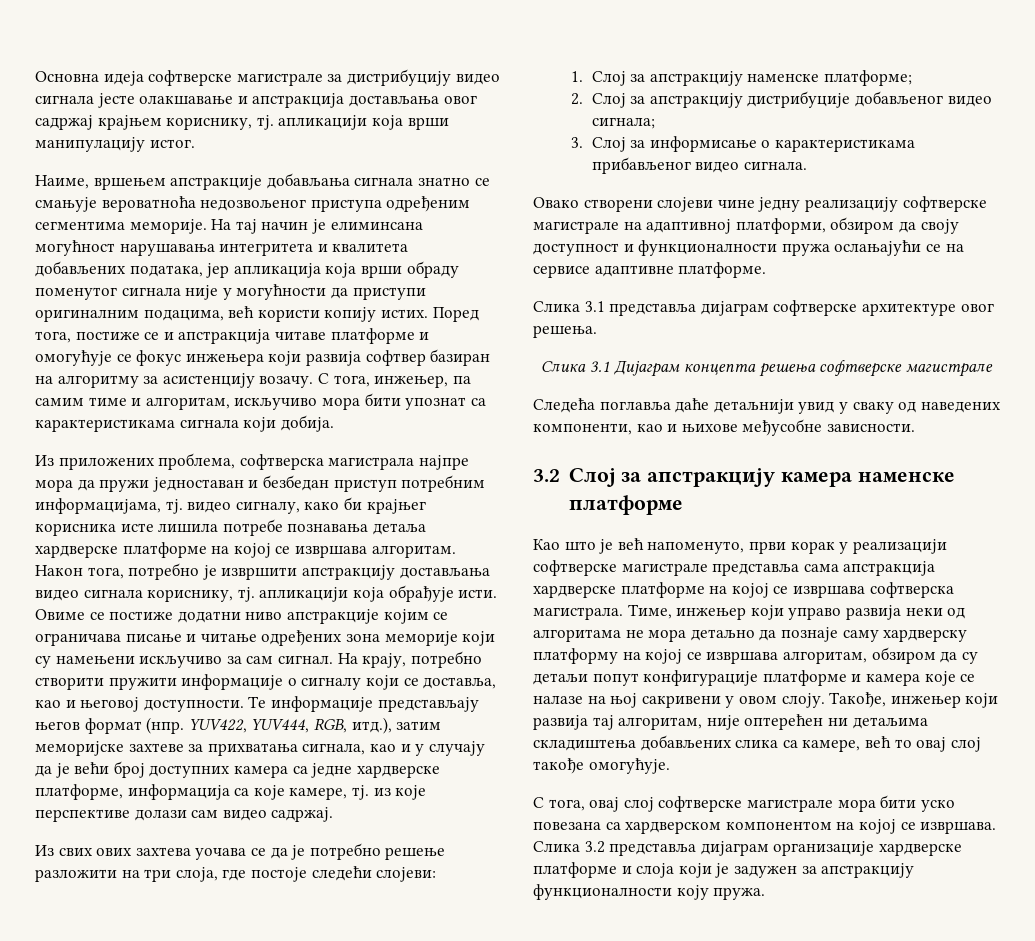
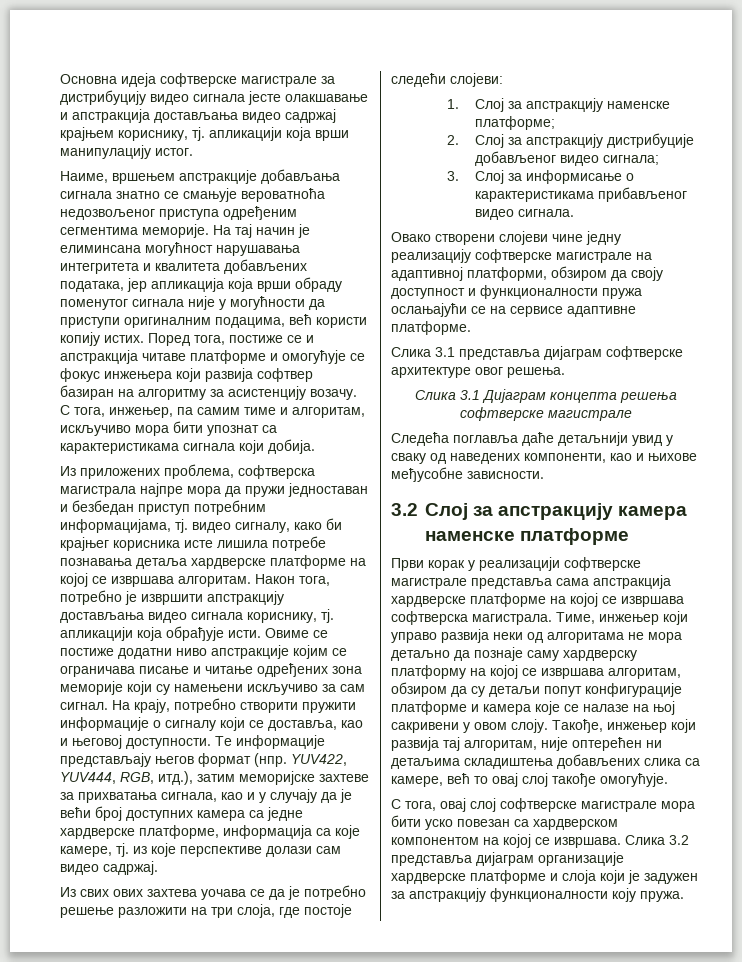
[443,95,477,104] овог -> [242,112,281,123] видео
[533,538,786,554] Као што је већ напоменуто, први -> [391,558,424,571] Први
[533,822,601,830] повезана -> [457,819,510,827] повезан

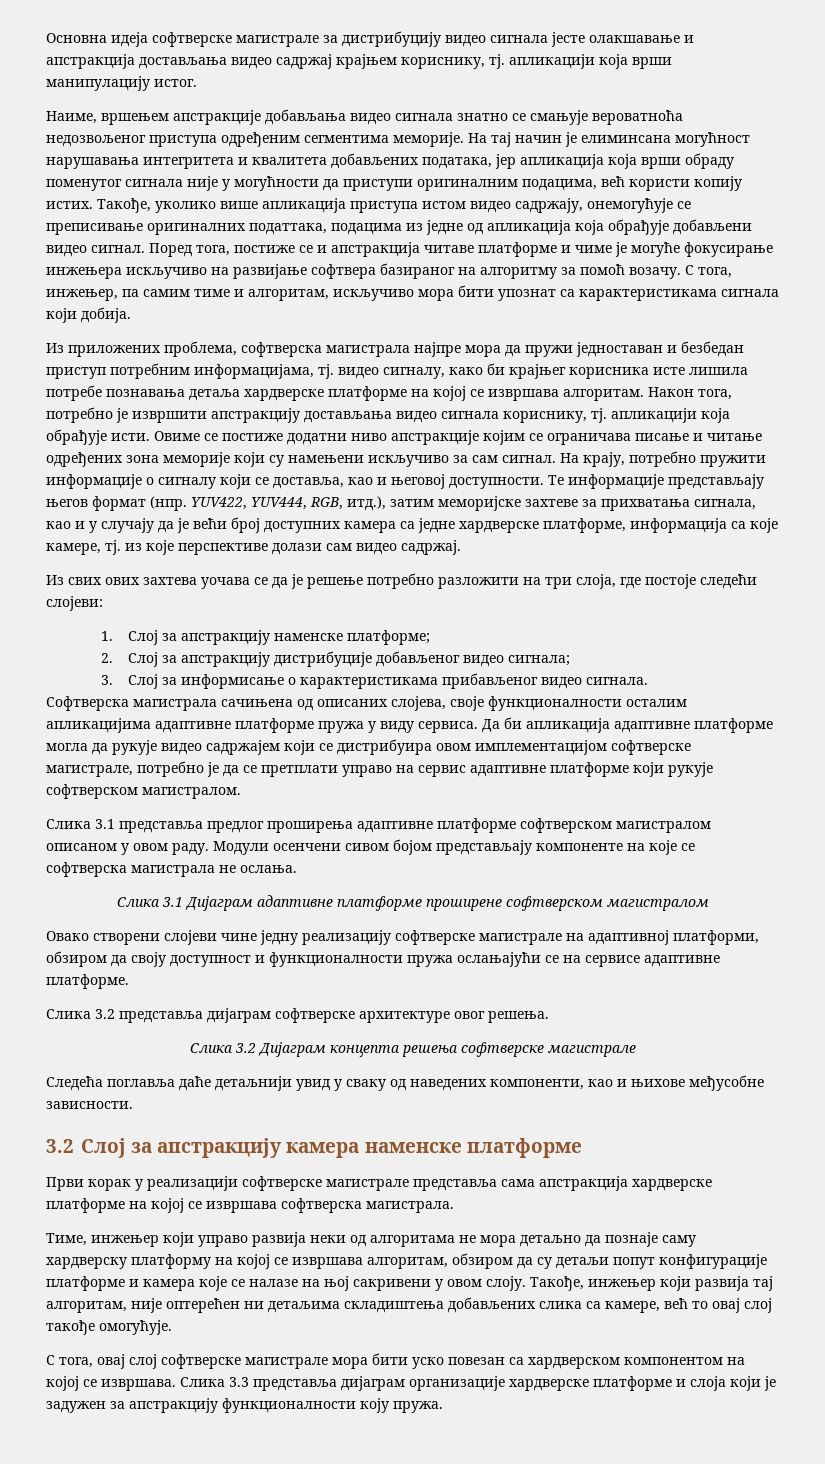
(340, 176) none -> [350,113,391,125] видео
(144, 339) none -> [97,198,691,213] [46,219,752,235] [46,245,145,257] Такође, уколико више апликација приступа истом видео садржају, онемогућује се преписивање оригиналних податтака, подацима из једне од апликација која обрађује добављени видео сигнал.
[282,350,365,364] [60,368,313,382] [60,385,114,400] омогућује се фокус инжењера који развија софтвер базиран -> [575,242,773,257] [46,263,455,279] чиме је могуће фокусирање инжењера искључиво на развијање софтвера базираног
[228,386,306,400] асистенцију -> [580,264,625,275] помоћ
[240,702,298,713] створити -> (696, 459) none
[304,885,366,900] [60,907,114,918] потребно решење -> [307,573,434,589] решење потребно
(574, 213) none -> [46,696,687,711] [46,717,773,733] [46,739,691,755] [46,761,713,777] [46,784,241,799] [46,818,711,833] [46,839,695,855] [46,862,297,877] [116,895,709,911] // Софтверска магистрала сачињена од описаних слојева, своје функционалности осталим апликацијима адаптивне платформе пружа у виду сервиса. Да би апликација адаптивне платформе могла да рукује видео садржајем који се дистрибуира овом имплементацијом софтверске магистрале, потребно је да се претплати управо на сервис адаптивне платформе који рукује софтверском магистралом. // Слика 3.1 представља предлог проширења адаптивне платформе софтверском магистралом описаном у овом раду. Модули осенчени сивом бојом представљају компоненте на које се софтверска магистрала не ослања. // Слика 3.1 Дијаграм адаптивне платформе проширене софтверском магистралом
[435,347,455,357] 3.1 -> [95,1009,115,1019] 3.2
[459,390,480,400] 3.1 -> [234,1043,256,1053] 3.2
(552, 619) none -> (454, 1207) //
[669,835,689,845] 3.2 -> [229,1377,249,1387] 3.3

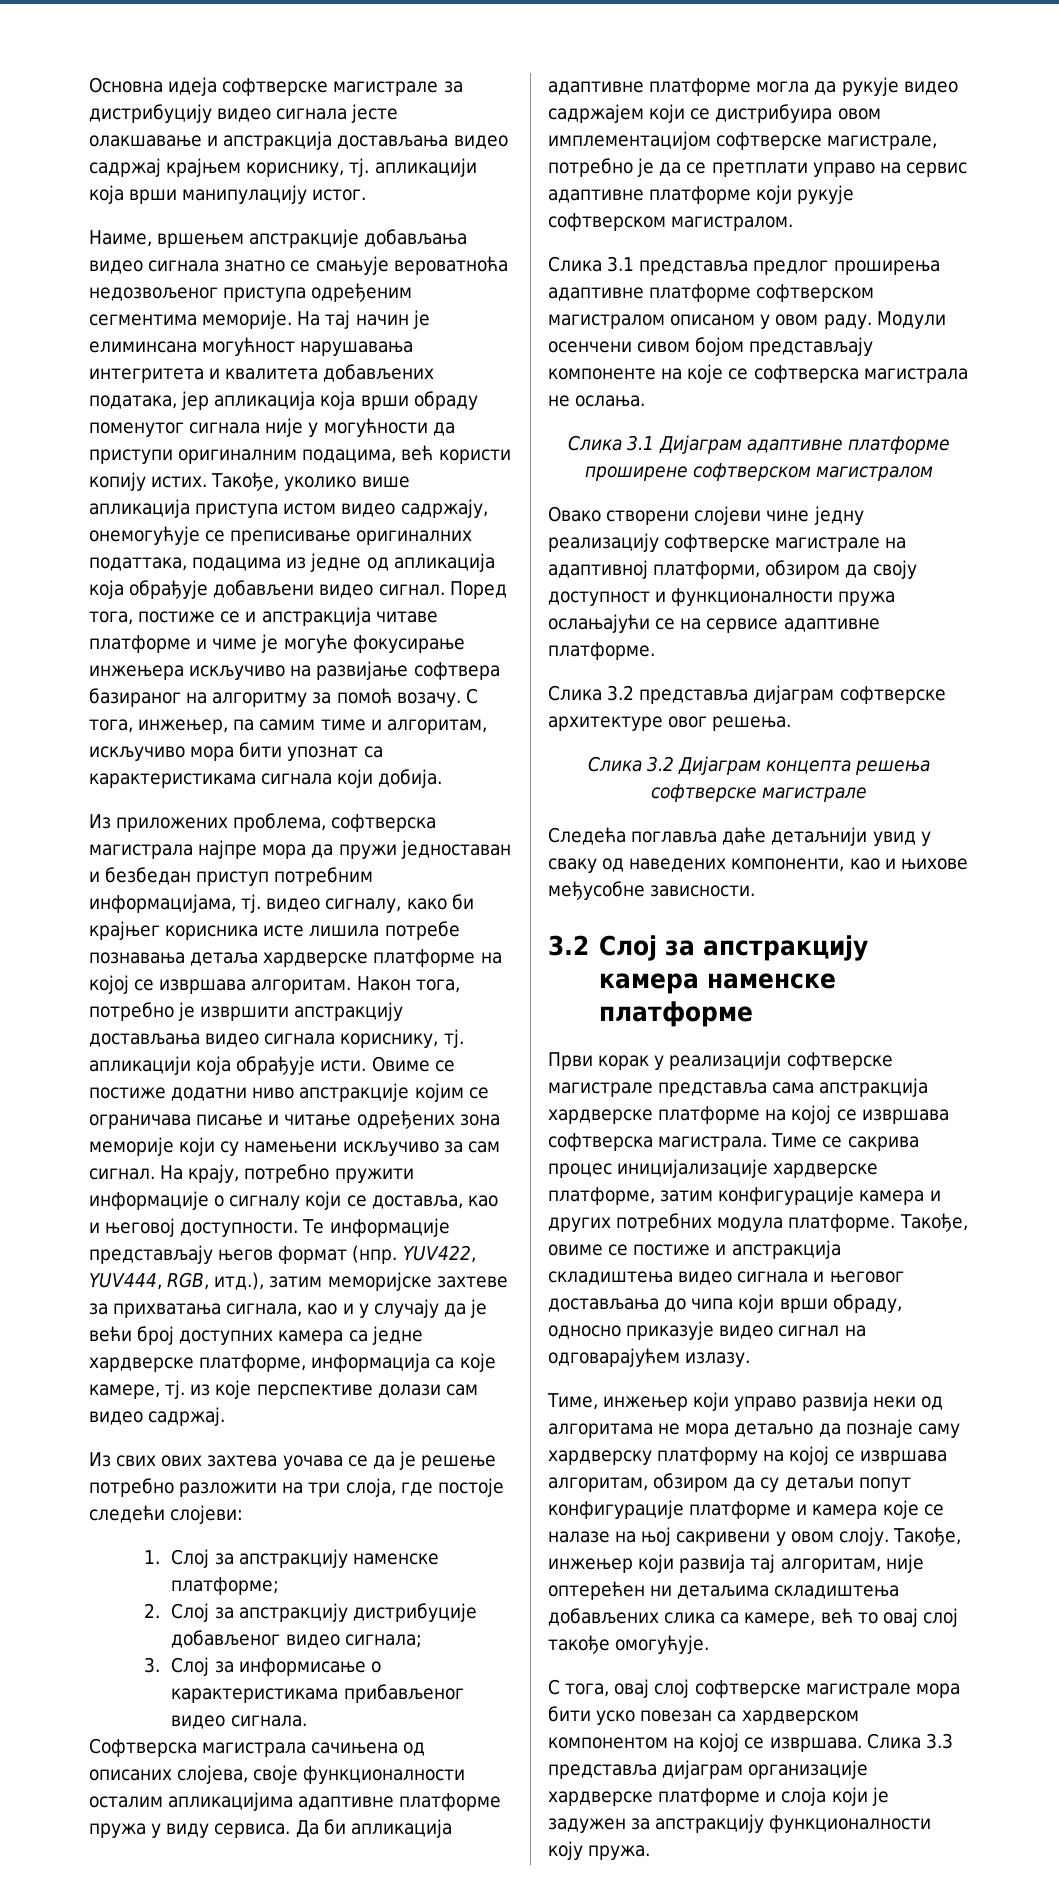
(454, 1207) none -> [771,1133,919,1151] [548,1159,879,1178] [548,1186,941,1205] [548,1213,968,1232] [548,1240,841,1259] [548,1271,904,1285] [548,1294,902,1313] [548,1321,866,1340] [548,1348,751,1367] Тиме се сакрива процес иницијализације хардверске платформе, затим конфигурације камера и других потребних модула платформе. Такође, овиме се постиже и апстракција складиштења видео сигнала и његовог достављања до чипа који врши обраду, односно приказује видео сигнал на одговарајућем излазу.

